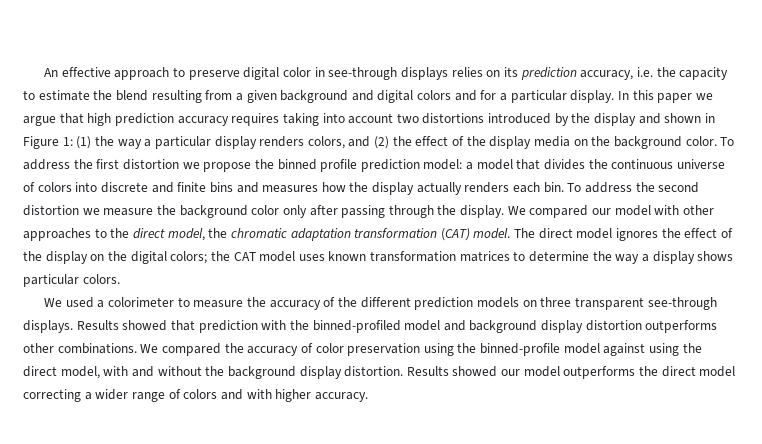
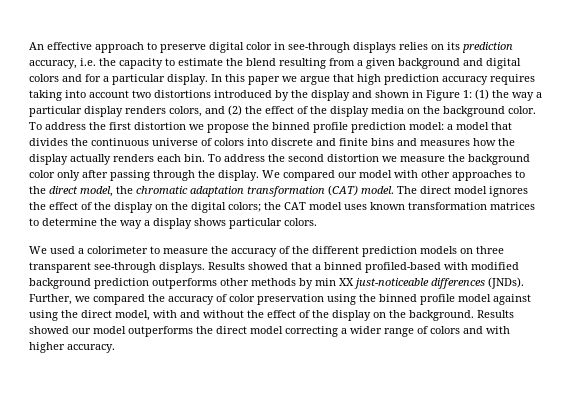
[198,320,718,333] [23,343,159,354] prediction with the binned-profiled model and background display distortion outperforms other combinations. We -> [315,262,519,273] [29,277,524,289] [29,294,90,305] a binned profiled-based with modified background prediction outperforms other methods by min XX just-noticeable differences (JNDs). Further, we
[480,343,561,356] binned-profile -> [379,294,455,305] binned profile
[227,366,404,379] background display distortion. -> [267,310,474,321] effect of the display on the background.

